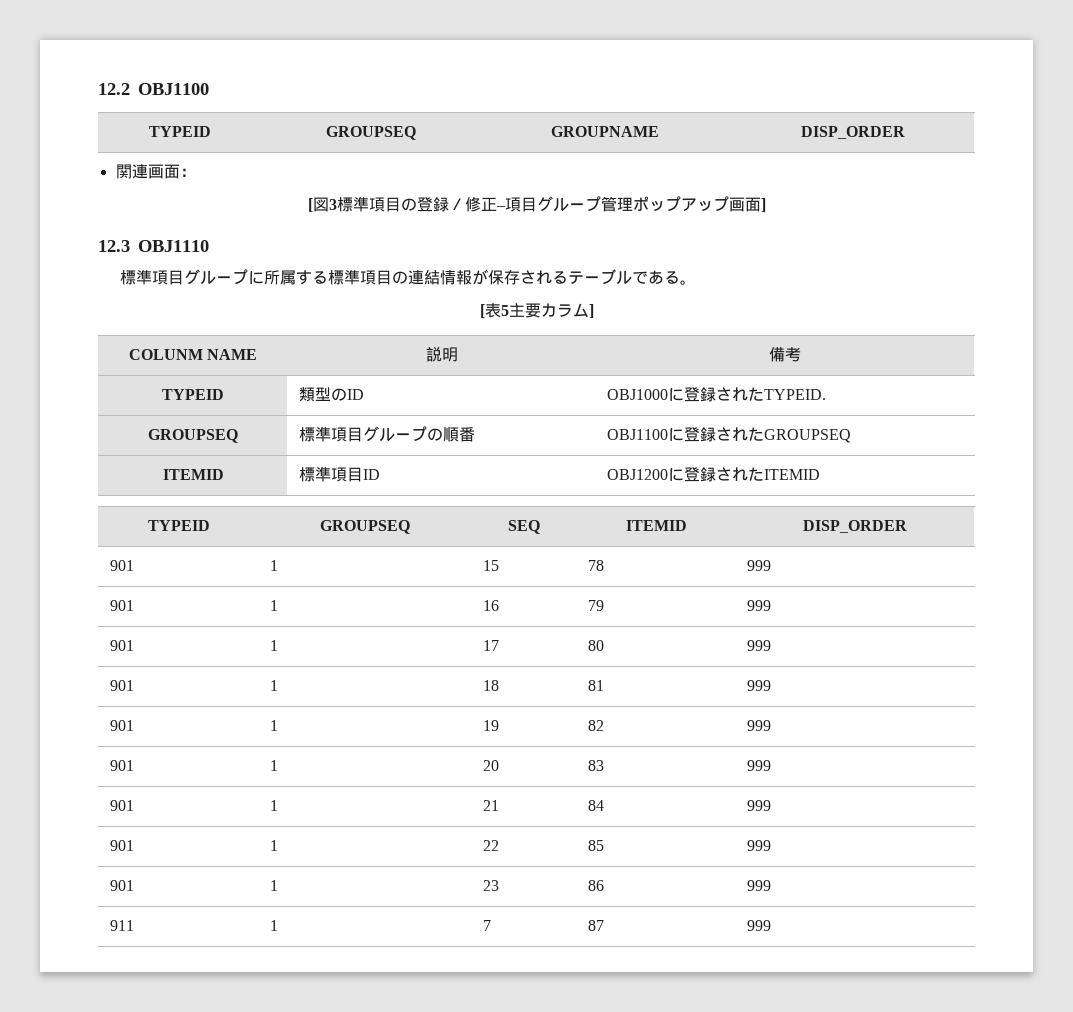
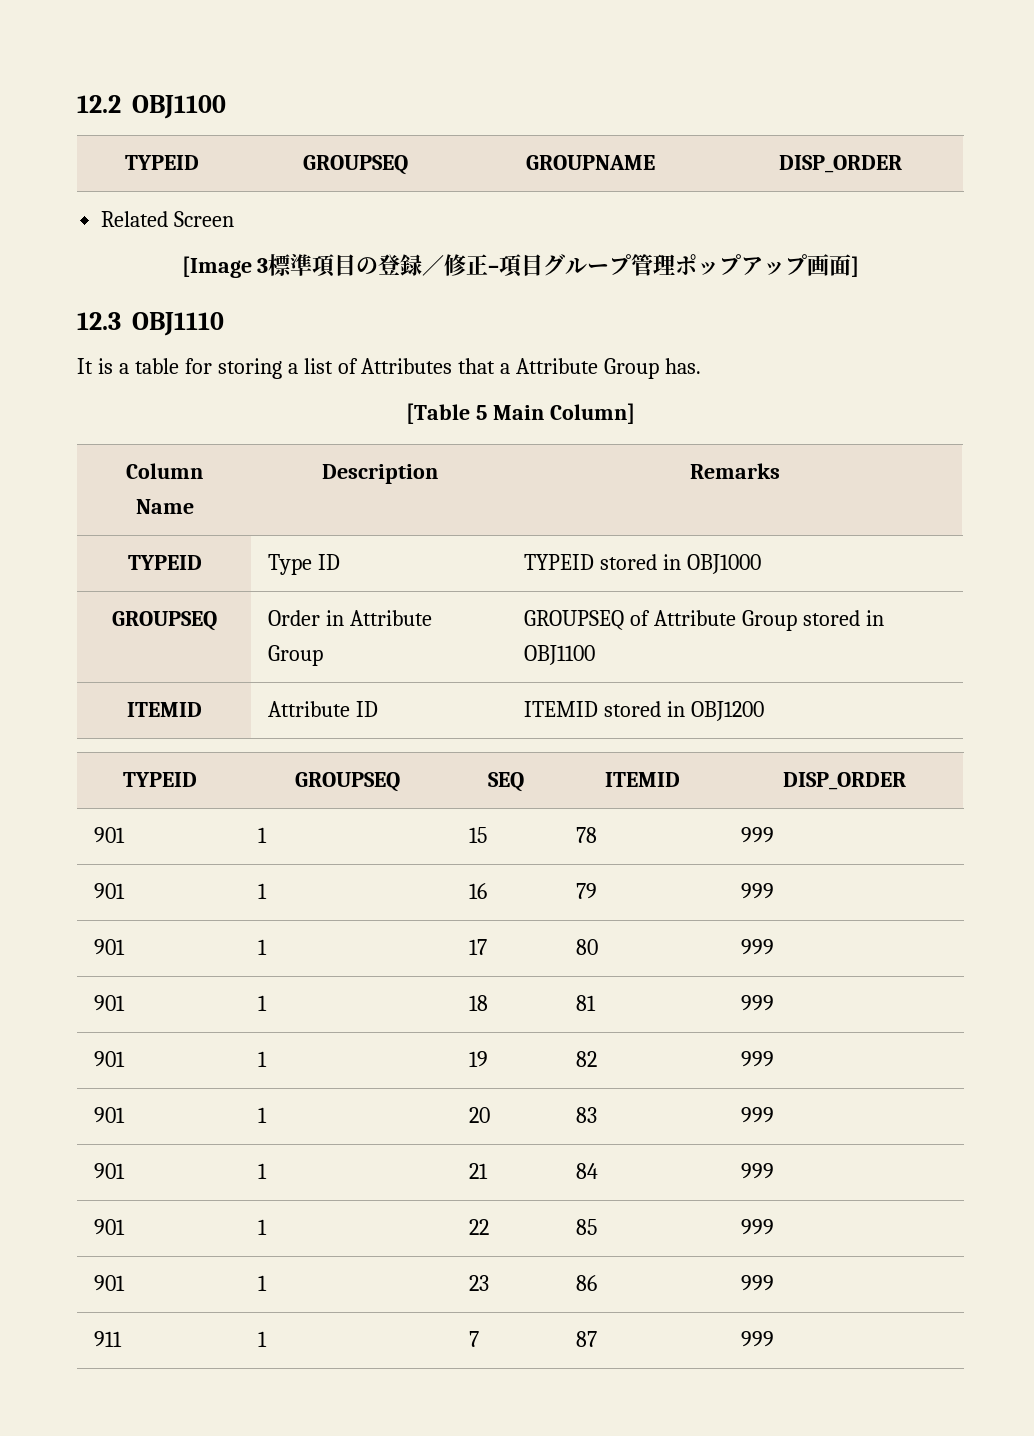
[115,164,196,179] [307,197,329,212] 関連画面： // [図 -> [101,211,235,227] [181,256,252,278] Related Screen // [Image
[120,269,697,285] [479,303,594,318] [128,349,258,360] [425,347,458,362] [769,347,801,362] [162,389,224,400] [298,387,364,402] [606,387,826,402] [148,429,238,443] [298,426,475,442] [606,427,851,443] [162,469,224,480] [298,466,380,482] [606,467,820,482] 標準項目グループに所属する標準項目の連結情報が保存されるテーブルである。 // [表5主要カラム] // COLUNM NAME | 説明 | 備考 // TYPEID | 類型のID | OBJ1000に登録されたTYPEID. // GROUPSEQ | 標準項目グループの順番 | OBJ1100に登録されたGROUPSEQ // ITEMID | 標準項目ID | OBJ1200に登録されたITEMID -> [77,358,702,379] [406,403,635,424] [126,463,203,479] [135,499,194,514] [321,464,438,484] [690,463,780,479] [127,555,202,570] [268,554,341,575] [524,554,761,574] [112,611,217,631] [268,610,432,626] [268,645,324,666] [524,610,884,631] [524,645,596,665] [127,702,202,717] [268,701,379,717] [524,701,764,721] It is a table for storing a list of Attributes that a Attribute Group has. // [Table 5 Main Column] // Column Name | Description | Remarks // TYPEID | Type ID | TYPEID stored in OBJ1000 // GROUPSEQ | Order in Attribute Group | GROUPSEQ of Attribute Group stored in OBJ1100 // ITEMID | Attribute ID | ITEMID stored in OBJ1200

